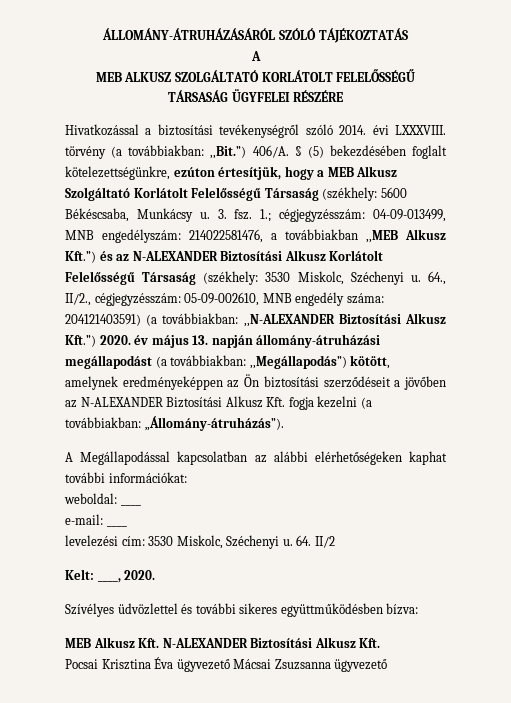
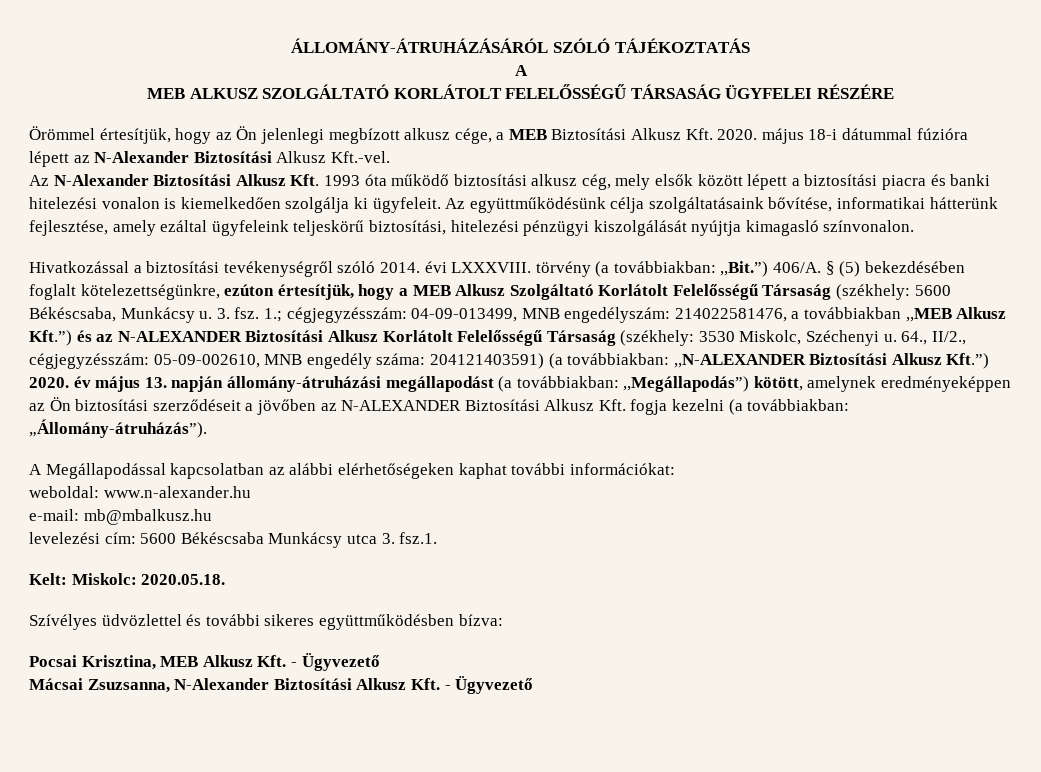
(344, 96) none -> [29,126,968,144] [29,151,390,167] [29,174,991,190] [29,197,998,213] [29,220,915,236] // Örömmel értesítjük, hogy az Ön jelenlegi megbízott alkusz cége, a MEB Biztosítási Alkusz Kft. 2020. május 18-i dátummal fúzióra lépett az N-Alexander Biztosítási Alkusz Kft.-vel. // Az N-Alexander Biztosítási Alkusz Kft. 1993 óta működő biztosítási alkusz cég, mely elsők között lépett a biztosítási piacra és banki hitelezési vonalon is kiemelkedően szolgálja ki ügyfeleit. Az együttműködésünk célja szolgáltatásaink bővítése, informatikai hátterünk fejlesztése, amely ezáltal ügyfeleink teljeskörű biztosítási, hitelezési pénzügyi kiszolgálását nyújtja kimagasló színvonalon.
[120,504,141,506] ____ -> [103,486,251,498] www.n-alexander.hu
[106,525,127,527] ____ -> [83,509,212,525] mb@mbalkusz.hu
[148,535,335,549] 3530 Miskolc, Széchenyi u. 64. II/2 -> [140,532,438,548] 5600 Békéscsaba Munkácsy utca 3. fsz.1.
[97,570,156,583] ____, 2020. -> [71,573,226,585] Miskolc: 2020.05.18.
(419, 609) none -> [29,655,156,670] Pocsai Krisztina,
[162,637,381,648] [65,657,388,672] N-ALEXANDER Biztosítási Alkusz Kft. // Pocsai Krisztina Éva ügyvezető Mácsai Zsuzsanna ügyvezető -> [290,653,380,671] [29,676,534,694] - Ügyvezető // Mácsai Zsuzsanna, N-Alexander Biztosítási Alkusz Kft. - Ügyvezető

